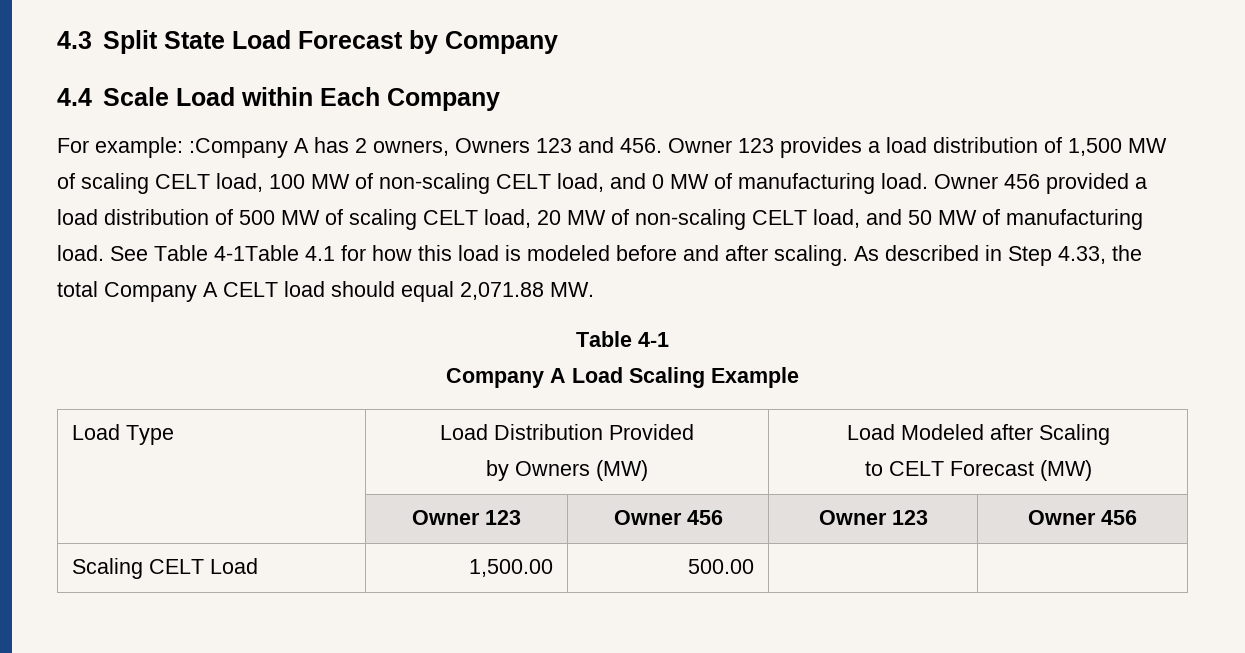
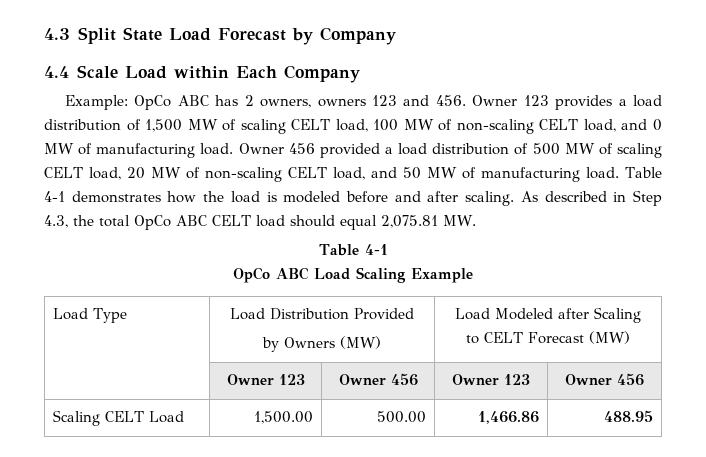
[57,137,309,158] For example: :Company A -> [64,95,209,110] Example: OpCo ABC
[455,138,530,153] Owners -> [317,98,366,107] owners
[110,245,452,261] See Table 4-1Table 4.1 for how this -> [625,167,663,178] [44,191,225,203] Table 4-1 demonstrates how the
[1058,246,1106,264] 4.33, -> [44,215,68,228] 4.3,
[104,282,218,302] Company A -> [134,215,207,230] OpCo ABC
[460,282,544,300] 2,071.88 -> [381,215,438,228] 2,075.81
[446,368,566,388] Company A -> [233,267,309,283] OpCo ABC
(754, 566) | -> [478,411,540,424] [604,410,654,422] 1,466.86 | 488.95

